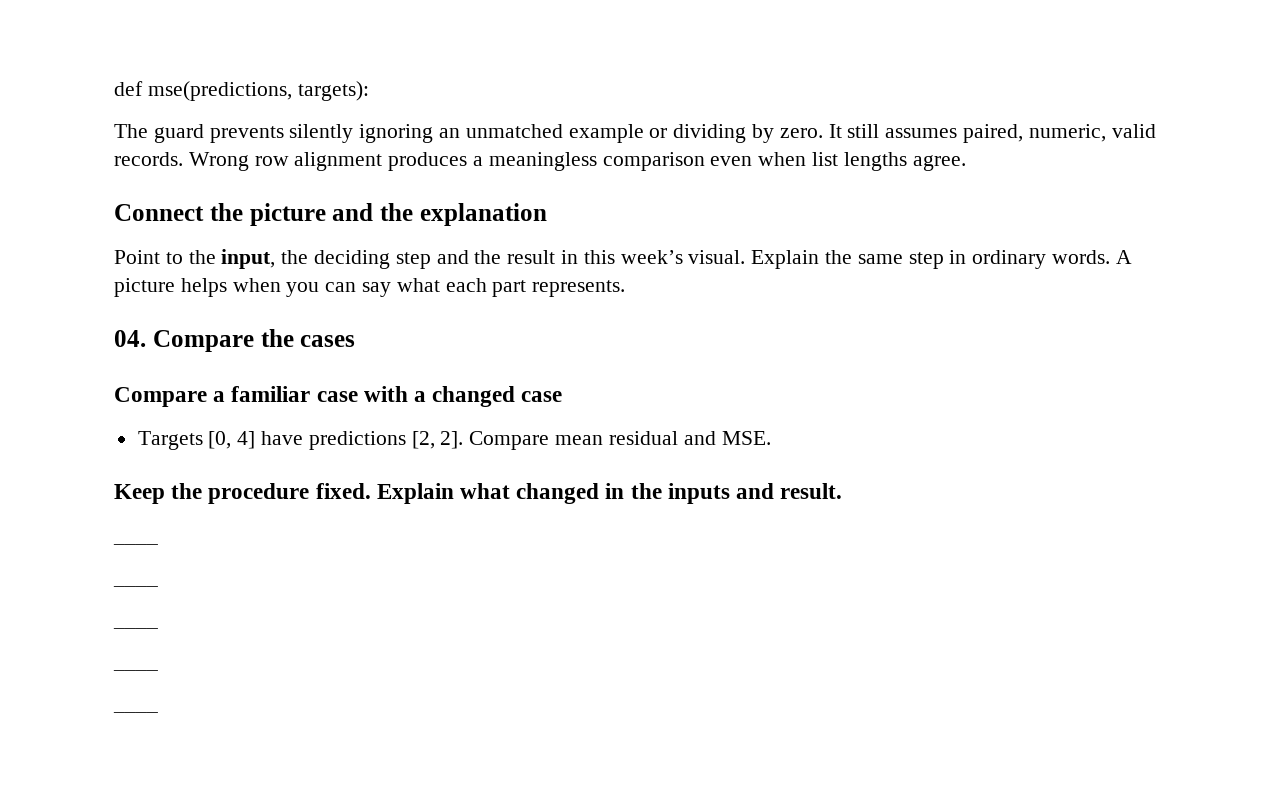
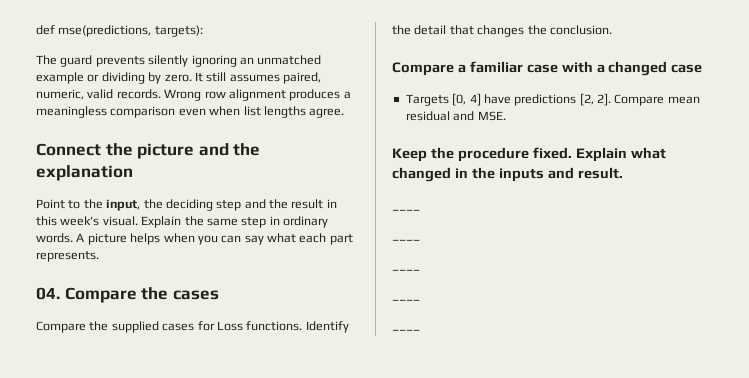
(356, 341) none -> [36,321,349,333] [392,25,612,37] // Compare the supplied cases for Loss functions. Identify the detail that changes the conclusion.

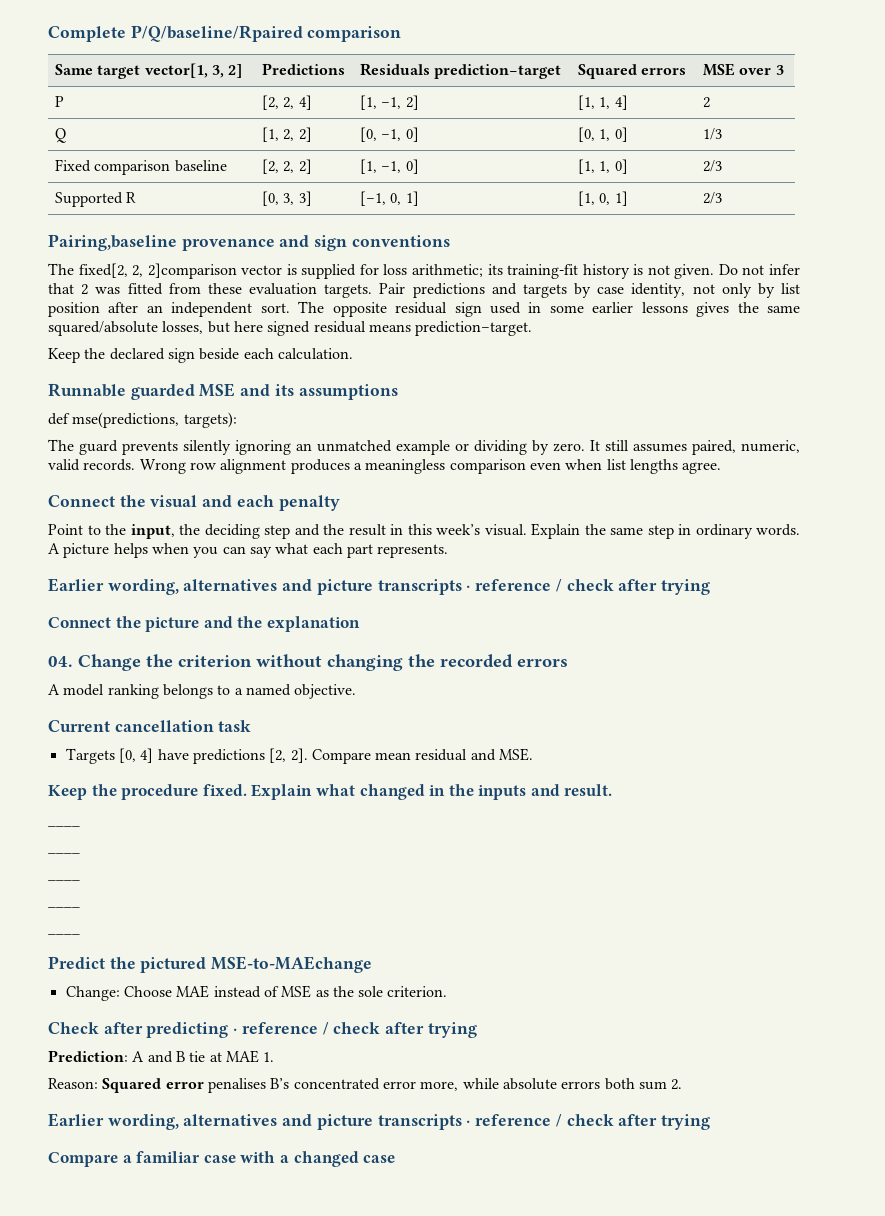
(36, 30) none -> [48,25,402,42] [55,63,243,79] [262,63,346,75] [360,63,562,79] [578,64,687,79] [703,63,784,76] [55,96,65,107] [262,95,312,110] [360,95,419,110] [578,95,628,110] [703,97,711,108] [55,128,67,143] [262,127,312,142] [360,127,419,142] [578,127,628,142] [703,128,723,140] [55,159,227,175] [262,159,312,174] [360,159,419,174] [578,159,628,174] [703,160,723,172] [55,192,137,207] [262,191,312,206] [360,191,419,206] [578,191,628,206] [703,192,723,204] [48,234,450,251] [48,263,800,279] [48,283,800,298] [48,301,800,317] [48,321,533,336] [48,348,353,363] [48,383,398,400] Complete P/Q/baseline/Rpaired comparison // Same target vector[1, 3, 2] | Predictions | Residuals prediction−target | Squared errors | MSE over 3 // P | [2, 2, 4] | [1, −1, 2] | [1, 1, 4] | 2 // Q | [1, 2, 2] | [0, −1, 0] | [0, 1, 0] | 1/3 // Fixed comparison baseline | [2, 2, 2] | [1, −1, 0] | [1, 1, 0] | 2/3 // Supported R | [0, 3, 3] | [−1, 0, 1] | [1, 0, 1] | 2/3 // Pairing,baseline provenance and sign conventions // The fixed[2, 2, 2]comparison vector is supplied for loss arithmetic; its training-fit history is not given. Do not infer that 2 was fitted from these evaluation targets. Pair predictions and targets by case identity, not only by list position after an independent sort. The opposite residual sign used in some earlier lessons gives the same squared/absolute losses, but here signed residual means prediction−target. // Keep the declared sign beside each calculation. // Runnable guarded MSE and its assumptions //
[137,143,261,159] [36,165,133,181] picture and the explanation -> [150,495,340,511] visual and each penalty
[36,287,219,303] [36,321,349,333] [392,25,612,37] [392,61,703,76] 04. Compare the cases // Compare the supplied cases for Loss functions. Identify the detail that changes the conclusion. // Compare a familiar case with a changed case -> [48,578,710,595] [48,616,360,632] [48,654,568,671] [48,684,357,699] [48,720,252,732] Earlier wording, alternatives and picture transcripts · reference / check after trying // Connect the picture and the explanation // 04. Change the criterion without changing the recorded errors // A model ranking belongs to a named objective. // Current cancellation task
(420, 330) none -> [48,956,373,973] [65,985,448,1001] [48,1022,477,1038] [48,1050,275,1063] [48,1078,683,1093] [48,1113,710,1130] [48,1151,396,1167] // Predict the pictured MSE-to-MAEchange // Change: Choose MAE instead of MSE as the sole criterion. // Check after predicting · reference / check after trying // Prediction: A and B tie at MAE 1. // Reason: Squared error penalises B’s concentrated error more, while absolute errors both sum 2. // Earlier wording, alternatives and picture transcripts · reference / check after trying // Compare a familiar case with a changed case

